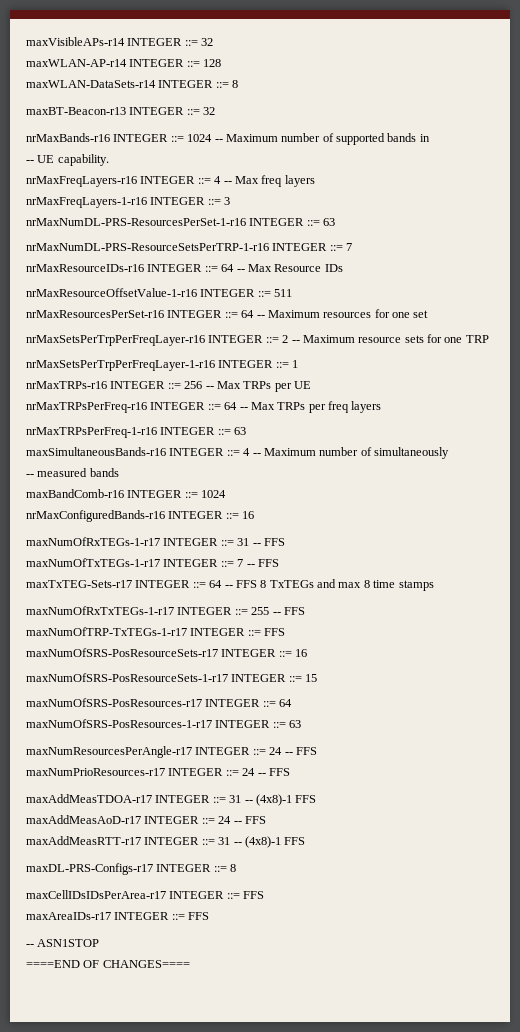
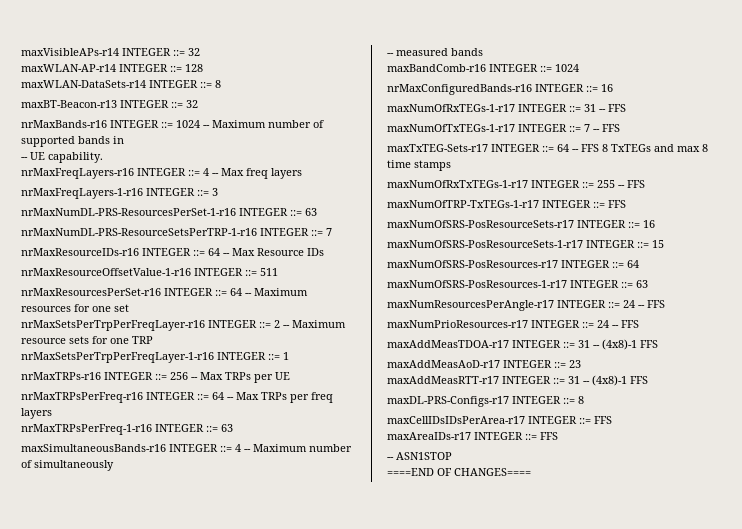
[218,816,266,824] 24 -- FFS -> [569,360,581,368] 23

